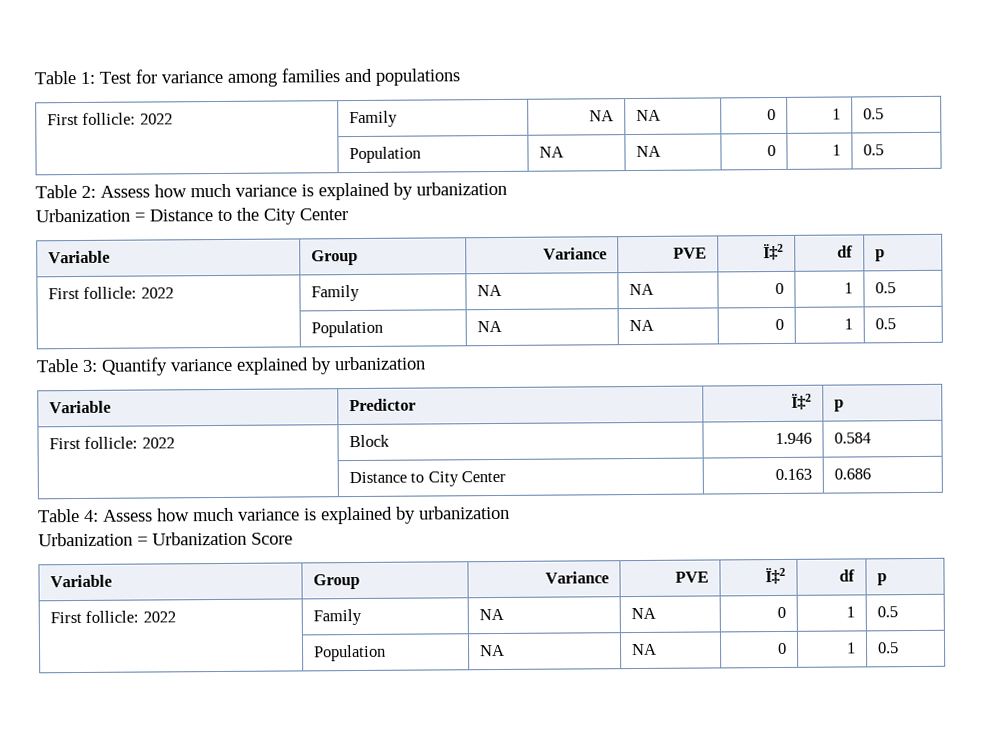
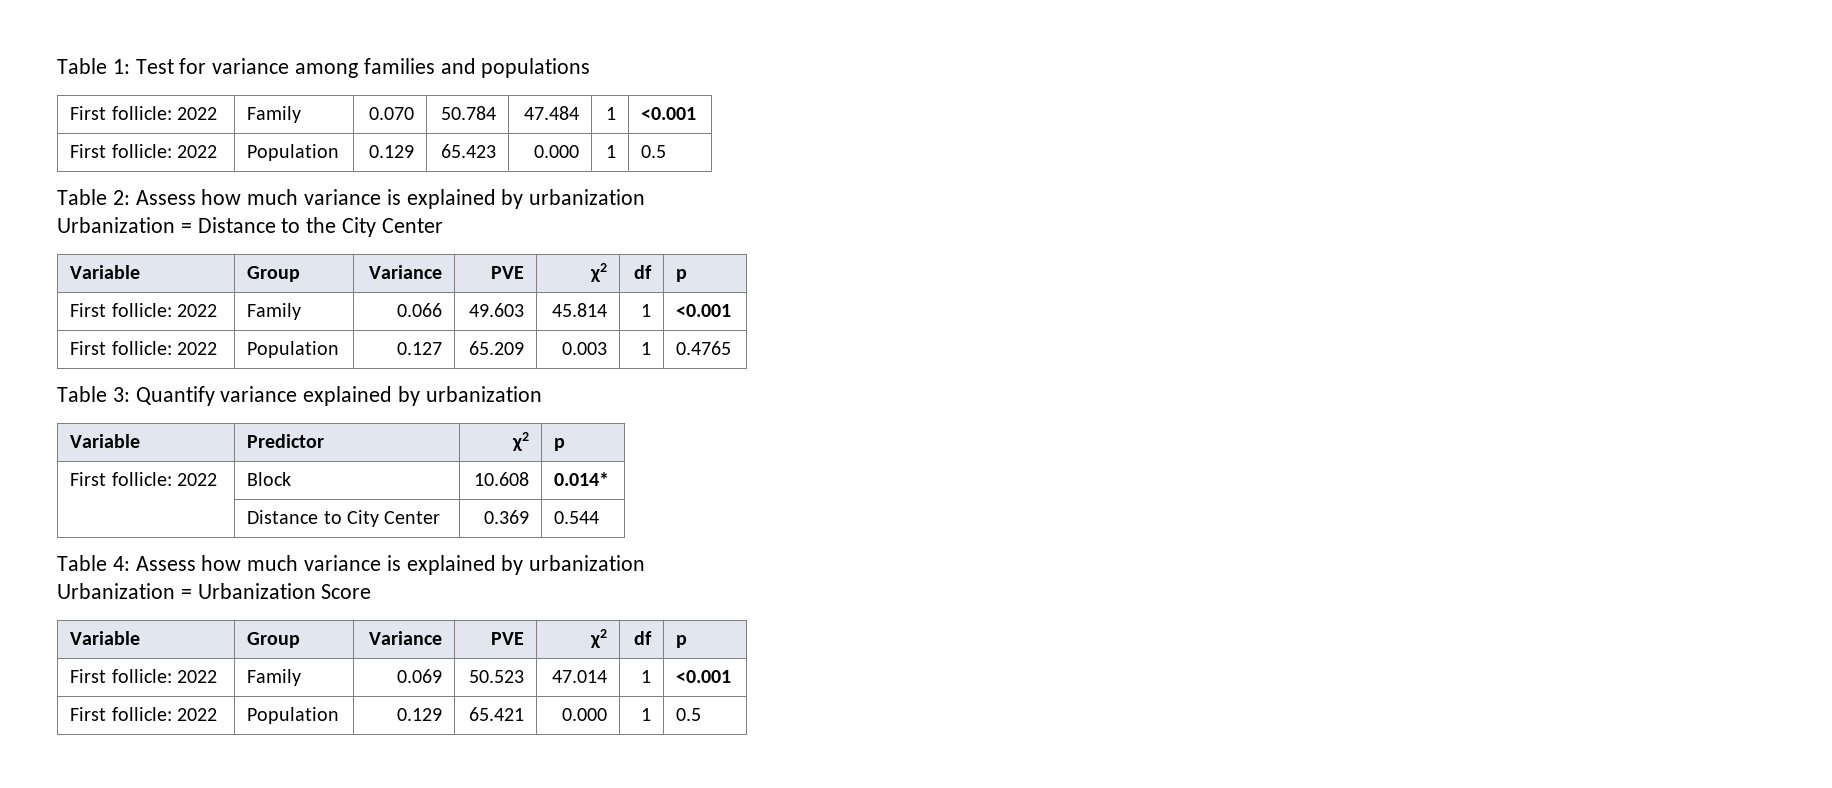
[589,110,615,122] [635,109,661,122] [767,108,777,121] [832,108,842,120] [862,108,884,120] [348,146,421,164] [538,146,564,158] [635,145,661,158] [767,144,777,157] NA | NA | 0 | 1 | 0.5 // | Population | NA | NA | 0 -> [368,107,414,120] [440,106,496,120] [523,106,579,120] [605,107,616,120] [641,107,697,120] [70,144,217,158] [247,144,340,161] [368,145,414,158] [440,144,496,158] [533,145,579,158] 0.070 | 50.784 | 47.484 | 1 | <0.001 // First follicle: 2022 | Population | 0.129 | 65.423 | 0.000
[763,243,785,261] [837,245,854,258] [874,249,885,262] [47,286,174,300] [310,284,360,302] [476,284,502,297] [628,283,654,296] [775,282,785,295] [844,282,854,294] [874,282,896,294] [310,320,383,338] [476,320,502,333] [628,319,654,332] [775,318,785,331] [844,318,854,330] [874,318,896,330] Ï‡2 | df | p // First follicle: 2022 | Family | NA | NA | 0 | 1 | 0.5 // | Population | NA | NA | 0 | 1 | 0.5 -> [589,263,607,282] [633,265,652,279] [676,269,688,282] [70,303,217,317] [247,303,302,320] [396,303,442,317] [468,303,524,317] [551,303,607,317] [640,304,651,317] [676,304,732,317] [70,341,217,355] [247,341,340,358] [396,342,442,355] [468,341,524,355] [561,342,607,355] [640,342,651,355] [676,341,732,355] χ2 | df | p // First follicle: 2022 | Family | 0.066 | 49.603 | 45.814 | 1 | <0.001 // First follicle: 2022 | Population | 0.127 | 65.209 | 0.003 | 1 | 0.4765
[791,393,813,410] Ï‡2 -> [511,432,529,451] χ2
[775,432,813,445] [833,432,871,444] 1.946 | 0.584 -> [473,472,529,486] [554,472,610,486] 10.608 | 0.014*
[775,468,813,481] [833,468,871,480] 0.163 | 0.686 -> [483,510,529,524] [554,511,600,524] 0.369 | 0.544
[765,567,787,585] [839,569,856,582] [876,573,887,586] [49,610,176,624] [312,608,362,626] [478,608,504,621] [630,607,656,620] [777,606,787,619] [846,606,856,618] [876,606,898,618] [313,644,386,662] [479,644,505,657] [631,643,657,656] [778,642,788,654] Ï‡2 | df | p // First follicle: 2022 | Family | NA | NA | 0 | 1 | 0.5 // | Population | NA | NA | 0 -> [589,629,607,648] [633,631,652,645] [676,635,688,648] [70,669,217,683] [247,669,302,686] [396,669,442,683] [468,670,524,683] [551,670,607,683] [640,670,651,683] [676,670,732,683] [70,707,217,721] [247,707,340,724] [396,708,442,721] [468,707,524,721] [561,708,607,721] χ2 | df | p // First follicle: 2022 | Family | 0.069 | 50.523 | 47.014 | 1 | <0.001 // First follicle: 2022 | Population | 0.129 | 65.421 | 0.000

